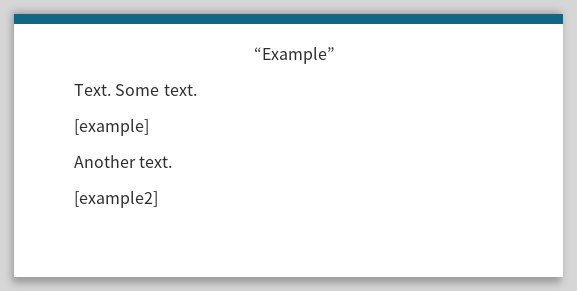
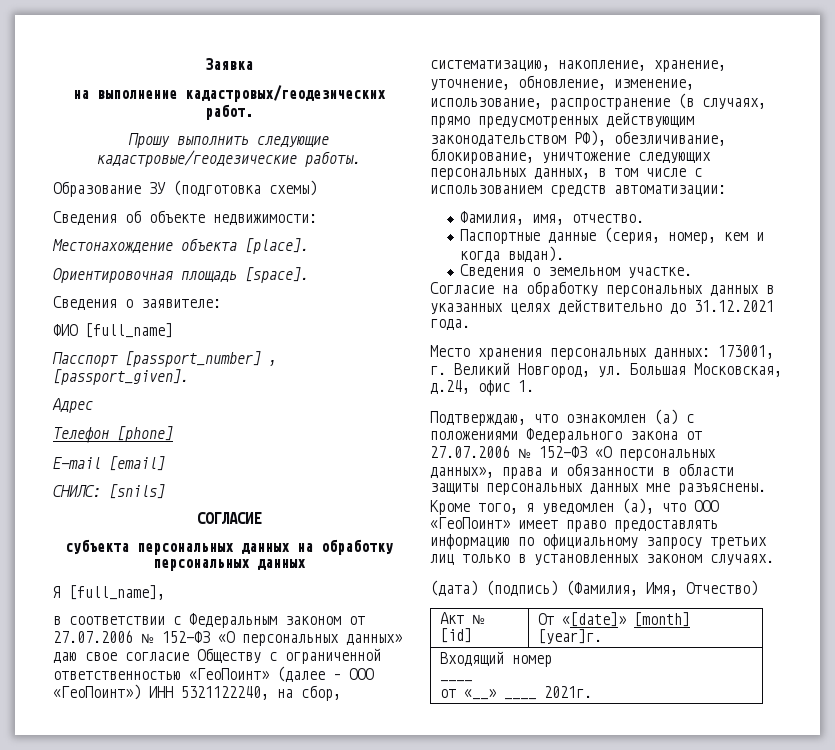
[254,47,335,64] [74,84,197,96] [74,119,149,136] [74,155,173,168] [74,191,158,208] “Example” // Text. Some text. // [example] // Another text. // [example2] -> [205,58,253,70] [73,85,386,102] [205,104,253,120] [128,133,329,148] [97,150,361,167] [53,180,317,197] [53,210,317,225] [52,238,309,254] [53,267,309,283] [53,296,221,310] [53,323,173,338] [52,351,277,367] [53,369,189,385] [52,398,93,413] [53,426,173,443] [53,456,165,471] [53,484,165,499] [197,512,262,524] [65,539,393,555] [153,559,306,571] [53,585,165,600] [53,613,365,628] [53,630,402,646] [53,648,381,664] [53,666,374,682] [53,684,341,701] [430,60,726,72] [430,75,694,91] [430,93,766,110] [430,112,694,128] [430,130,726,146] [430,148,711,164] [430,168,702,180] [430,185,726,197] [459,211,644,225] [459,227,764,244] [459,246,564,262] [459,264,692,279] [430,281,774,297] [430,299,774,315] [430,319,470,330] [430,345,774,360] [430,362,782,378] [430,380,534,396] [430,409,694,426] [430,428,702,443] [430,445,716,461] [430,463,734,479] [430,483,766,495] [430,498,719,515] [430,517,718,532] [430,534,767,550] [430,554,774,566] [430,580,758,596] [439,612,485,624] [439,628,472,643] [537,612,690,627] [537,629,602,644] [439,651,552,667] [439,680,472,682] [439,689,536,700] [543,686,592,698] Заявка // на выполнение кадастровых/геодезических работ. // Прошу выполнить следующие кадастровые/геодезические работы. // Образование ЗУ (подготовка схемы) // Сведения об объекте недвижимости: // Местонахождение объекта [place]. // Ориентировочная площадь [space]. // Сведения о заявителе: // ФИО [full_name] // Пасспорт [passport_number] , [passport_given]. // Адрес // Телефон [phone] // E-mail [email] // СНИЛС: [snils] // СОГЛАСИЕ // субъекта персональных данных на обработку персональных данных // Я [full_name], // в соответствии с Федеральным законом от 27.07.2006 № 152-ФЗ «О персональных данных» даю свое согласие Обществу с ограниченной ответственностью «ГеоПоинт» (далее – ООО «ГеоПоинт») ИНН 5321122240, на сбор, систематизацию, накопление, хранение, уточнение, обновление, изменение, использование, распространение (в случаях, прямо предусмотренных действующим законодательством РФ), обезличивание, блокирование, уничтожение следующих персональных данных, в том числе с использованием средств автоматизации: // Фамилия, имя, отчество. // Паспортные данные (серия, номер, кем и когда выдан). // Сведения о земельном участке. // Согласие на обработку персональных данных в указанных целях действительно до 31.12.2021 года. // Место хранения персональных данных: 173001, г. Великий Новгород, ул. Большая Московская, д.24, офис 1. // Подтверждаю, что ознакомлен (а) с положениями Федерального закона от 27.07.2006 № 152-ФЗ «О персональных данных», права и обязанности в области защиты персональных данных мне разъяснены. Кроме того, я уведомлен (а), что ООО «ГеоПоинт» имеет право предоставлять информацию по официальному запросу третьих лиц только в установленных законом случаях. // (дата) (подпись) (Фамилия, Имя, Отчество) // Акт № [id] | От «[date]» [month] [year]г. // Входящий номер // ____ // от «__» ____ 2021г.

